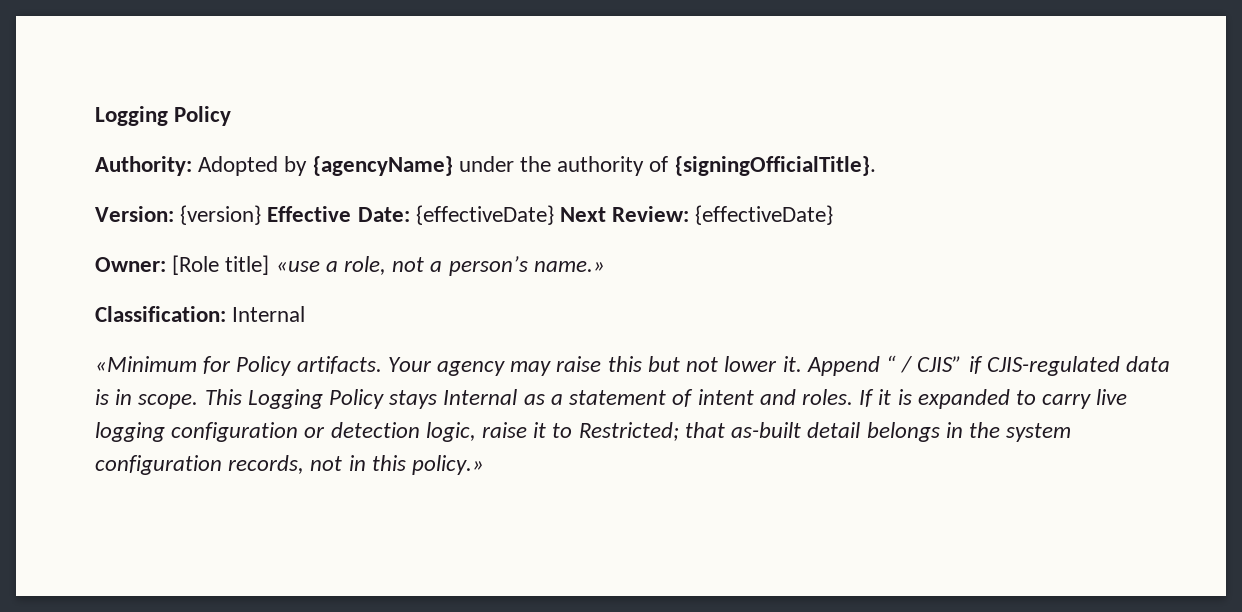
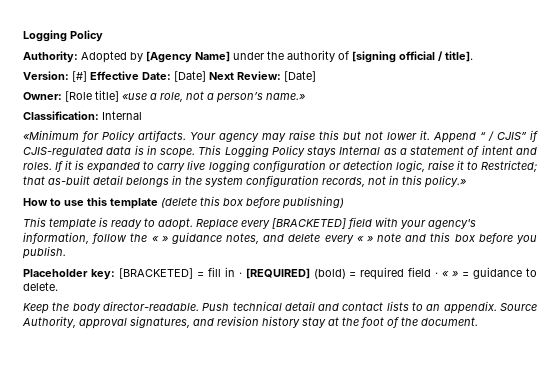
[312,156,453,176] {agencyName} -> [146,51,230,63] [Agency Name]
[674,156,876,176] {signingOfficialTitle}. -> [352,51,473,63] [signing official / title].
[180,205,262,225] {version} -> [72,71,87,82] [#]
[415,205,554,225] {effectiveDate} -> [174,71,206,82] [Date]
[695,205,834,225] {effectiveDate} -> [284,71,316,82] [Date]
(485, 465) none -> [23,196,344,209] [23,217,476,230] [23,232,538,244] [22,246,66,259] [23,267,537,280] [23,282,58,291] [23,301,538,314] [22,316,478,329] // How to use this template (delete this box before publishing) // This template is ready to adopt. Replace every [BRACKETED] field with your agency's information, follow the « » guidance notes, and delete every « » note and this box before you publish. // Placeholder key: [BRACKETED] = fill in · [REQUIRED] (bold) = required field · « » = guidance to delete. // Keep the body director-readable. Push technical detail and contact lists to an appendix. Source Authority, approval signatures, and revision history stay at the foot of the document.

